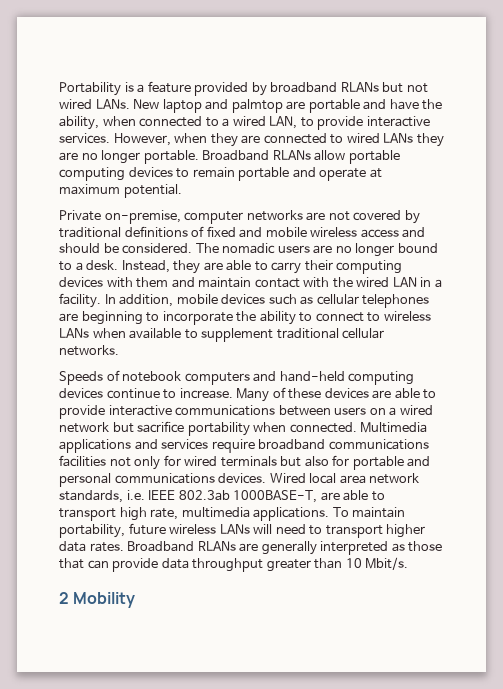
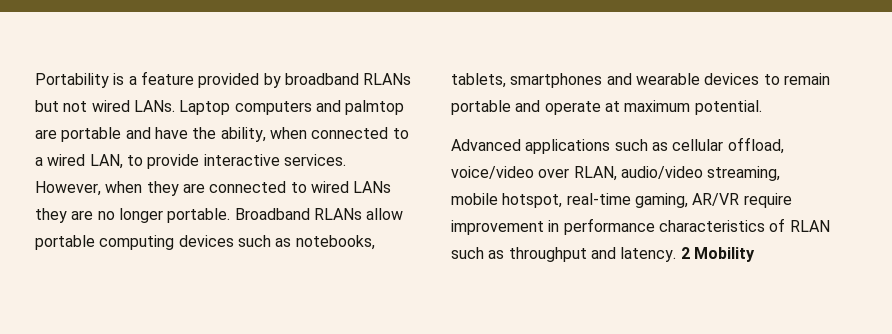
[133,99,202,113] New laptop -> [179,100,312,115] Laptop computers
(173, 172) none -> [237,235,375,250] [451,73,760,88] such as notebooks, tablets, smartphones and wearable devices
[59,210,420,224] [59,226,426,238] [59,243,438,257] [59,260,403,274] [59,277,442,288] [59,293,430,308] [59,311,431,325] [59,328,385,342] [59,345,119,356] [59,370,415,385] [59,387,437,402] [59,405,433,419] [59,421,428,436] [59,439,429,453] [59,455,431,470] [59,473,420,487] [59,490,385,503] [59,507,406,521] [59,523,426,538] [59,541,443,555] [59,557,409,572] Private on-premise, computer networks are not covered by traditional definitions of fixed and mobile wireless access and should be considered. The nomadic users are no longer bound to a desk. Instead, they are able to carry their computing devices with them and maintain contact with the wired LAN in a facility. In addition, mobile devices such as cellular telephones are beginning to incorporate the ability to connect to wireless LANs when available to supplement traditional cellular networks. // Speeds of notebook computers and hand-held computing devices continue to increase. Many of these devices are able to provide interactive communications between users on a wired network but sacrifice portability when connected. Multimedia applications and services require broadband communications facilities not only for wired terminals but also for portable and personal communications devices. Wired local area network standards, i.e. IEEE 802.3ab 1000BASE-T, are able to transport high rate, multimedia applications. To maintain portability, future wireless LANs will need to transport higher data rates. Broadband RLANs are generally interpreted as those that can provide data throughput greater than 10 Mbit/s. // -> [451,137,784,154] [451,166,781,181] [451,193,792,208] [451,218,830,235] [451,247,677,262] Advanced applications such as cellular offload, voice/video over RLAN, audio/video streaming, mobile hotspot, real-time gaming, AR/VR require improvement in performance characteristics of RLAN such as throughput and latency.

